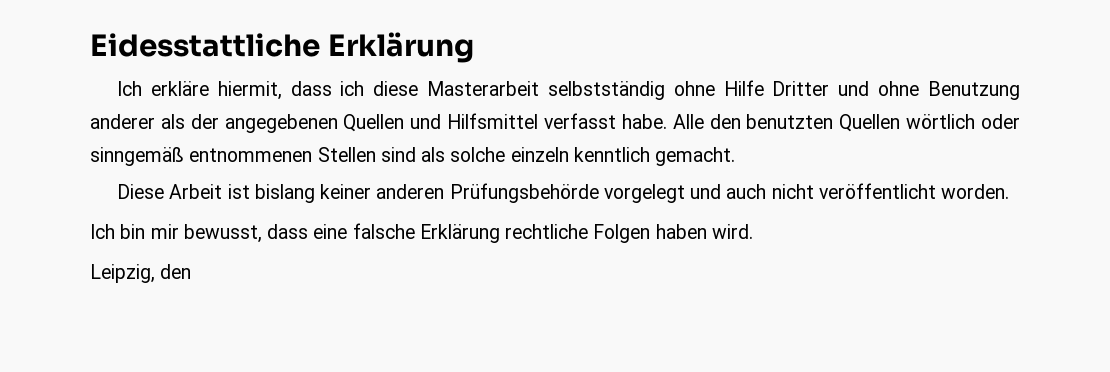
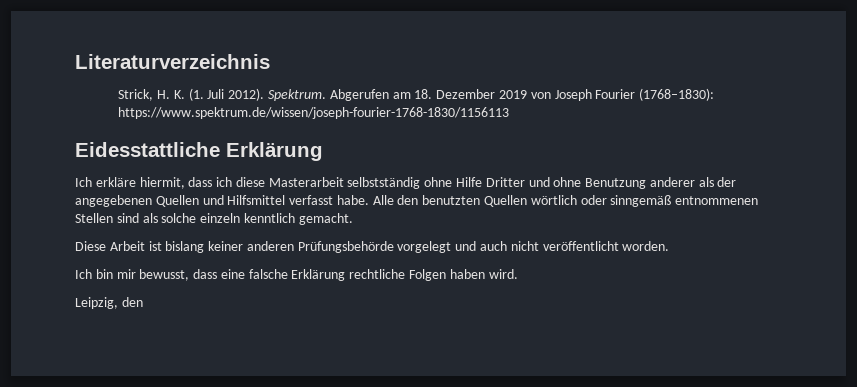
(90, 45) none -> [75,54,270,69] [118,88,715,101] [118,107,510,119] Literaturverzeichnis // Strick, H. K. (1. Juli 2012). Spektrum. Abgerufen am 18. Dezember 2019 von Joseph Fourier (1768–1830): https://www.spektrum.de/wissen/joseph-fourier-1768-1830/1156113 //

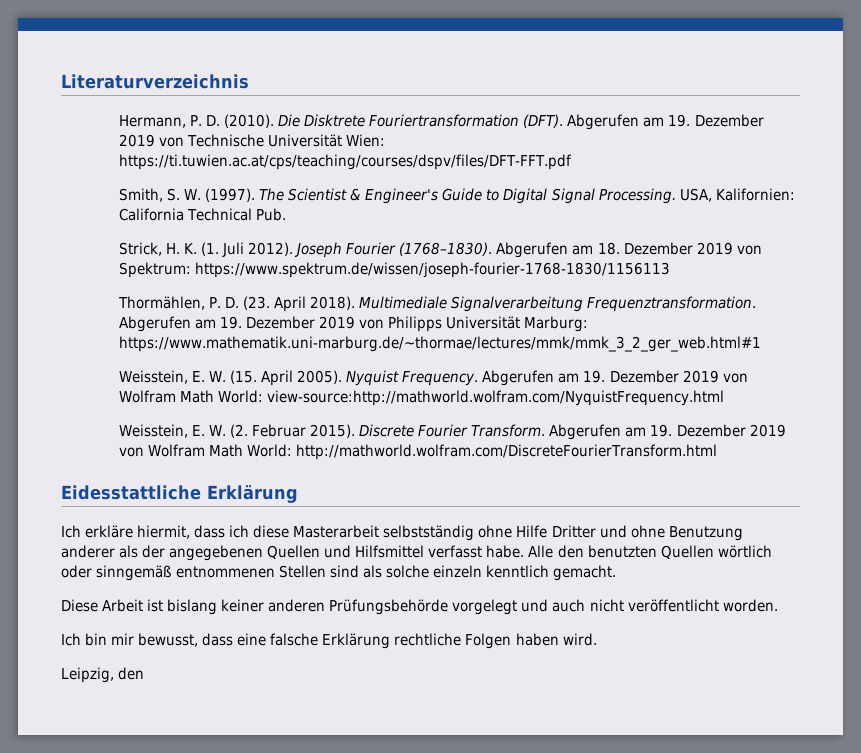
(270, 61) none -> [118,114,764,130] [118,134,386,147] [118,154,572,170] [118,188,795,204] [118,208,287,221] // Hermann, P. D. (2010). Die Disktrete Fouriertransformation (DFT). Abgerufen am 19. Dezember 2019 von Technische Universität Wien: https://ti.tuwien.ac.at/cps/teaching/courses/dspv/files/DFT-FFT.pdf // Smith, S. W. (1997). The Scientist & Engineer's Guide to Digital Signal Processing. USA, Kalifornien: California Technical Pub.
[268,89,327,101] Spektrum. -> [294,242,493,258] Joseph Fourier (1768–1830).
[554,88,715,101] [118,107,510,119] Joseph Fourier (1768–1830): https://www.spektrum.de/wissen/joseph-fourier-1768-1830/1156113 -> [118,262,671,278] [117,296,757,312] [118,316,589,332] [118,336,761,352] [118,370,748,386] [118,390,725,406] [118,424,786,440] [118,444,718,460] Spektrum: https://www.spektrum.de/wissen/joseph-fourier-1768-1830/1156113 // Thormählen, P. D. (23. April 2018). Multimediale Signalverarbeitung Frequenztransformation. Abgerufen am 19. Dezember 2019 von Philipps Universität Marburg: https://www.mathematik.uni-marburg.de/~thormae/lectures/mmk/mmk_3_2_ger_web.html#1 // Weisstein, E. W. (15. April 2005). Nyquist Frequency. Abgerufen am 19. Dezember 2019 von Wolfram Math World: view-source:http://mathworld.wolfram.com/NyquistFrequency.html // Weisstein, E. W. (2. Februar 2015). Discrete Fourier Transform. Abgerufen am 19. Dezember 2019 von Wolfram Math World: http://mathworld.wolfram.com/DiscreteFourierTransform.html

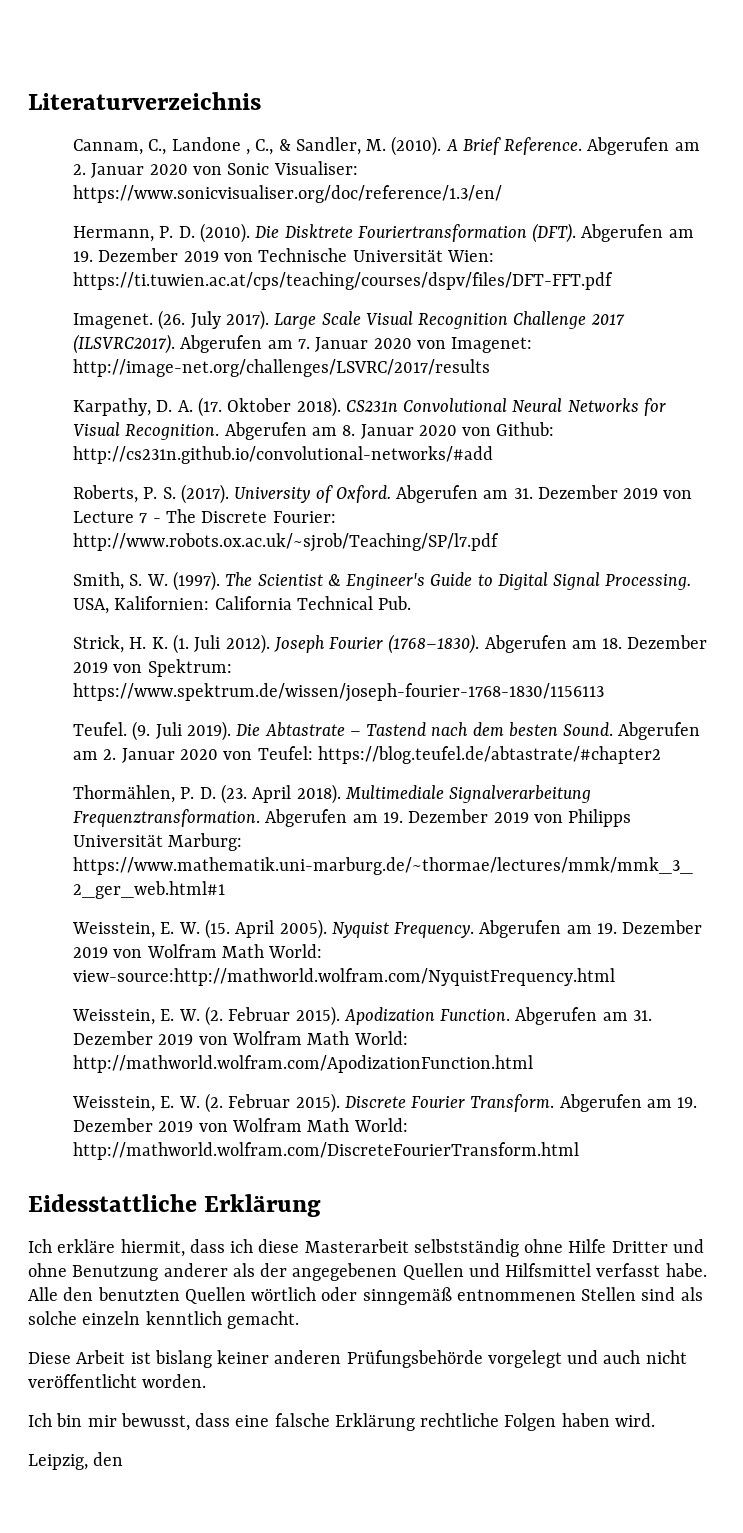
(249, 81) none -> [73,136,700,156] [73,161,358,178] [73,185,503,203] // Cannam, C., Landone , C., & Sandler, M. (2010). A Brief Reference. Abgerufen am 2. Januar 2020 von Sonic Visualiser: https://www.sonicvisualiser.org/doc/reference/1.3/en/
(572, 162) none -> [73,310,625,330] [73,334,533,354] [73,359,491,377] [73,397,666,417] [73,422,555,440] [73,446,494,464] [73,484,693,504] [73,509,336,523] [73,533,500,552] // Imagenet. (26. July 2017). Large Scale Visual Recognition Challenge 2017 (ILSVRC2017). Abgerufen am 7. Januar 2020 von Imagenet: http://image-net.org/challenges/LSVRC/2017/results // Karpathy, D. A. (17. Oktober 2018). CS231n Convolutional Neural Networks for Visual Recognition. Abgerufen am 8. Januar 2020 von Github: http://cs231n.github.io/convolutional-networks/#add // Roberts, P. S. (2017). University of Oxford. Abgerufen am 31. Dezember 2019 von Lecture 7 - The Discrete Fourier: http://www.robots.ox.ac.uk/~sjrob/Teaching/SP/l7.pdf
(671, 270) none -> [73,721,701,741] [73,746,661,764] // Teufel. (9. Juli 2019). Die Abtastrate – Tastend nach dem besten Sound. Abgerufen am 2. Januar 2020 von Teufel: https://blog.teufel.de/abtastrate/#chapter2
(725, 398) none -> [72,1006,652,1026] [73,1031,408,1045] [73,1055,534,1073] // Weisstein, E. W. (2. Februar 2015). Apodization Function. Abgerufen am 31. Dezember 2019 von Wolfram Math World: http://mathworld.wolfram.com/ApodizationFunction.html

